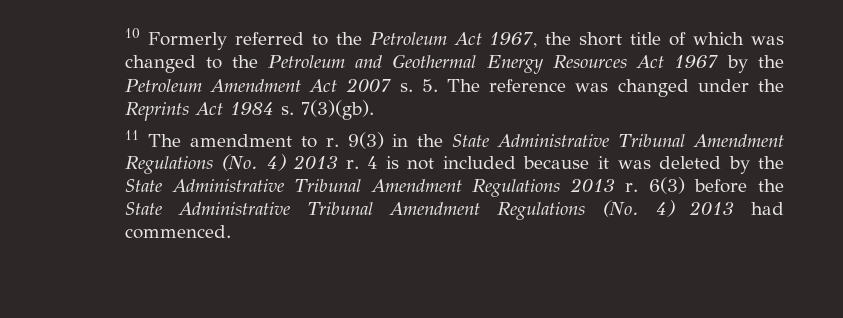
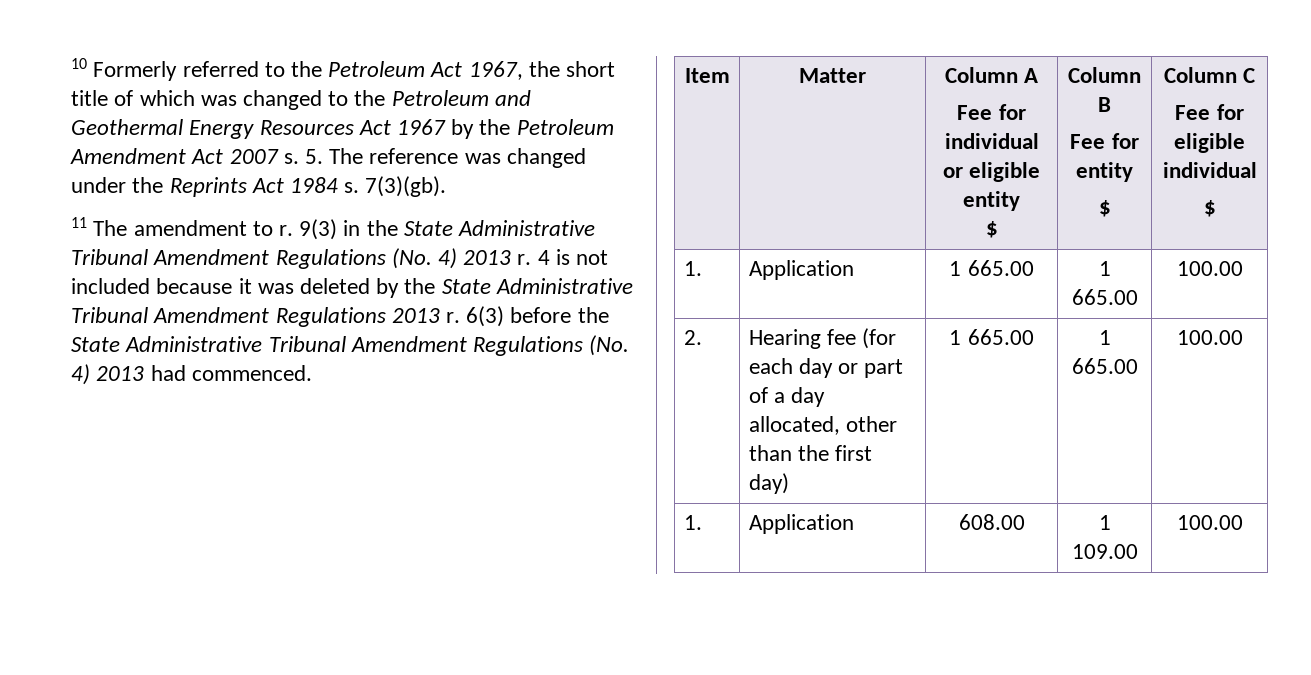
(231, 232) none -> [684,68,730,83] [799,68,866,83] [944,67,1039,83] [957,104,1026,120] [944,133,1039,149] [942,162,1041,182] [963,191,1020,211] [985,221,998,238] [1068,67,1141,83] [1098,97,1111,112] [1070,133,1139,149] [1076,162,1133,182] [1098,200,1111,217] [1163,67,1256,83] [1175,104,1244,120] [1174,133,1245,153] [1162,162,1257,178] [1203,200,1216,217] [683,261,702,276] [748,260,854,280] [949,260,1034,276] [1098,261,1111,276] [1071,289,1138,305] [1176,261,1243,276] [683,330,702,345] [748,328,897,349] [748,358,904,378] [748,387,826,407] [748,416,897,435] [748,445,873,461] [748,473,789,494] [949,329,1034,345] [1098,330,1111,345] [1071,358,1138,374] [1176,330,1243,345] [683,515,702,530] [748,514,854,534] [958,514,1025,530] [1098,515,1111,530] [1071,544,1138,559] [1176,515,1243,530] // Item | Matter | Column A // Fee for individual or eligible entity // $ | Column B // Fee for entity // $ | Column C // Fee for eligible individual // $ // 1. | Application | 1 665.00 | 1 665.00 | 100.00 // 2. | Hearing fee (for each day or part of a day allocated, other than the first day) | 1 665.00 | 1 665.00 | 100.00 // 1. | Application | 608.00 | 1 109.00 | 100.00

